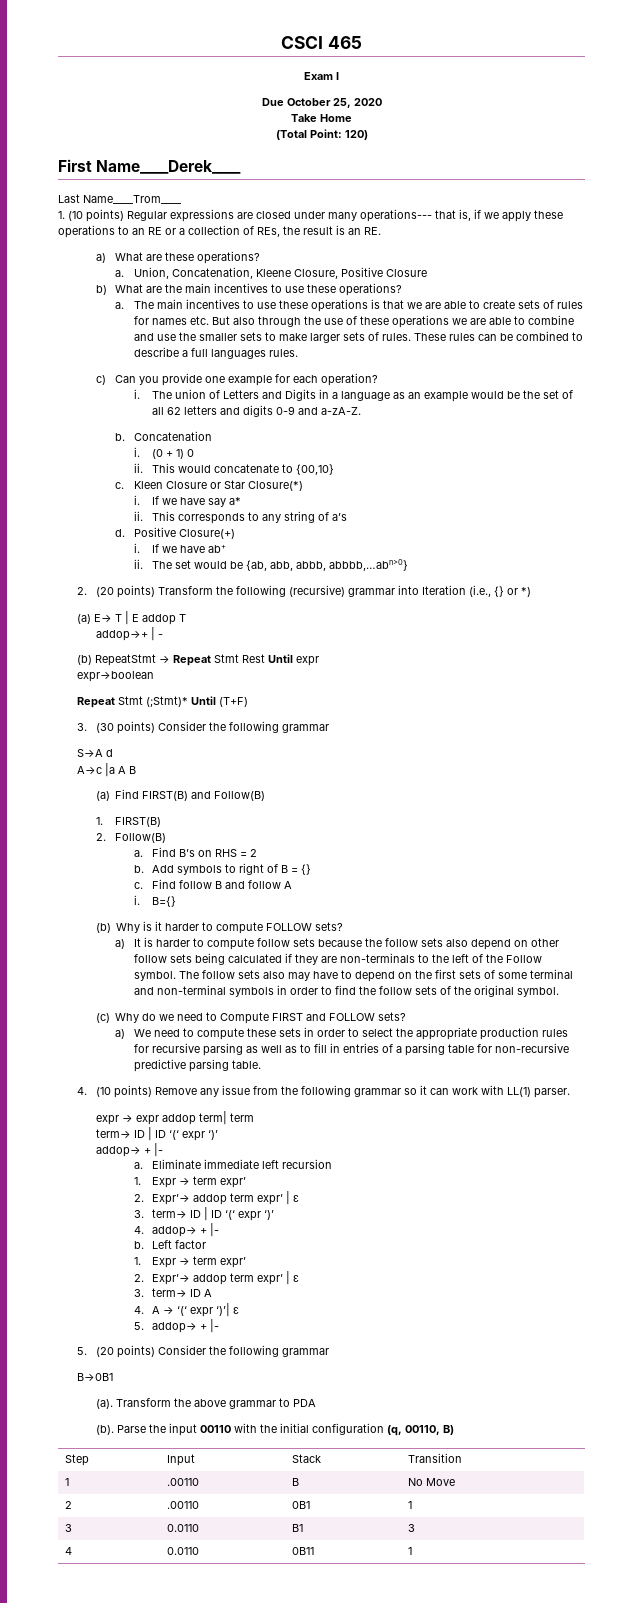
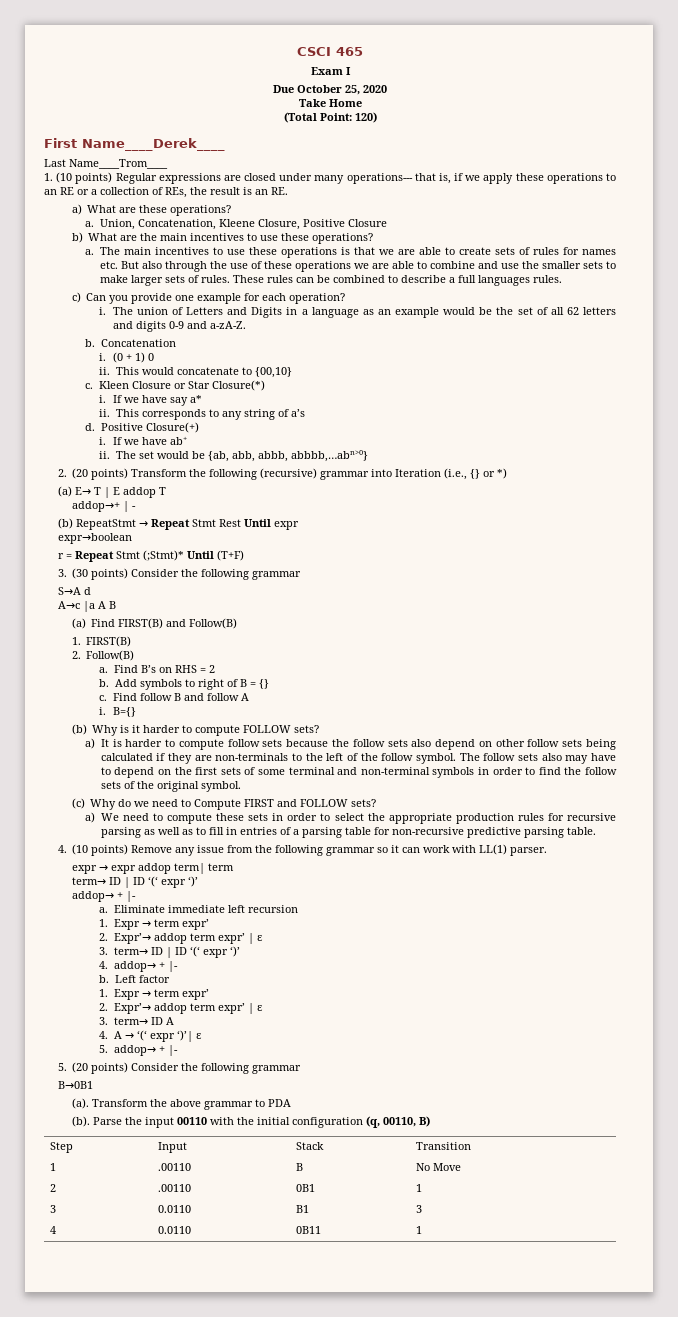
(154, 676) none -> [57,553,72,559] r =
[505,955,542,963] Follow -> [381,753,414,761] follow

